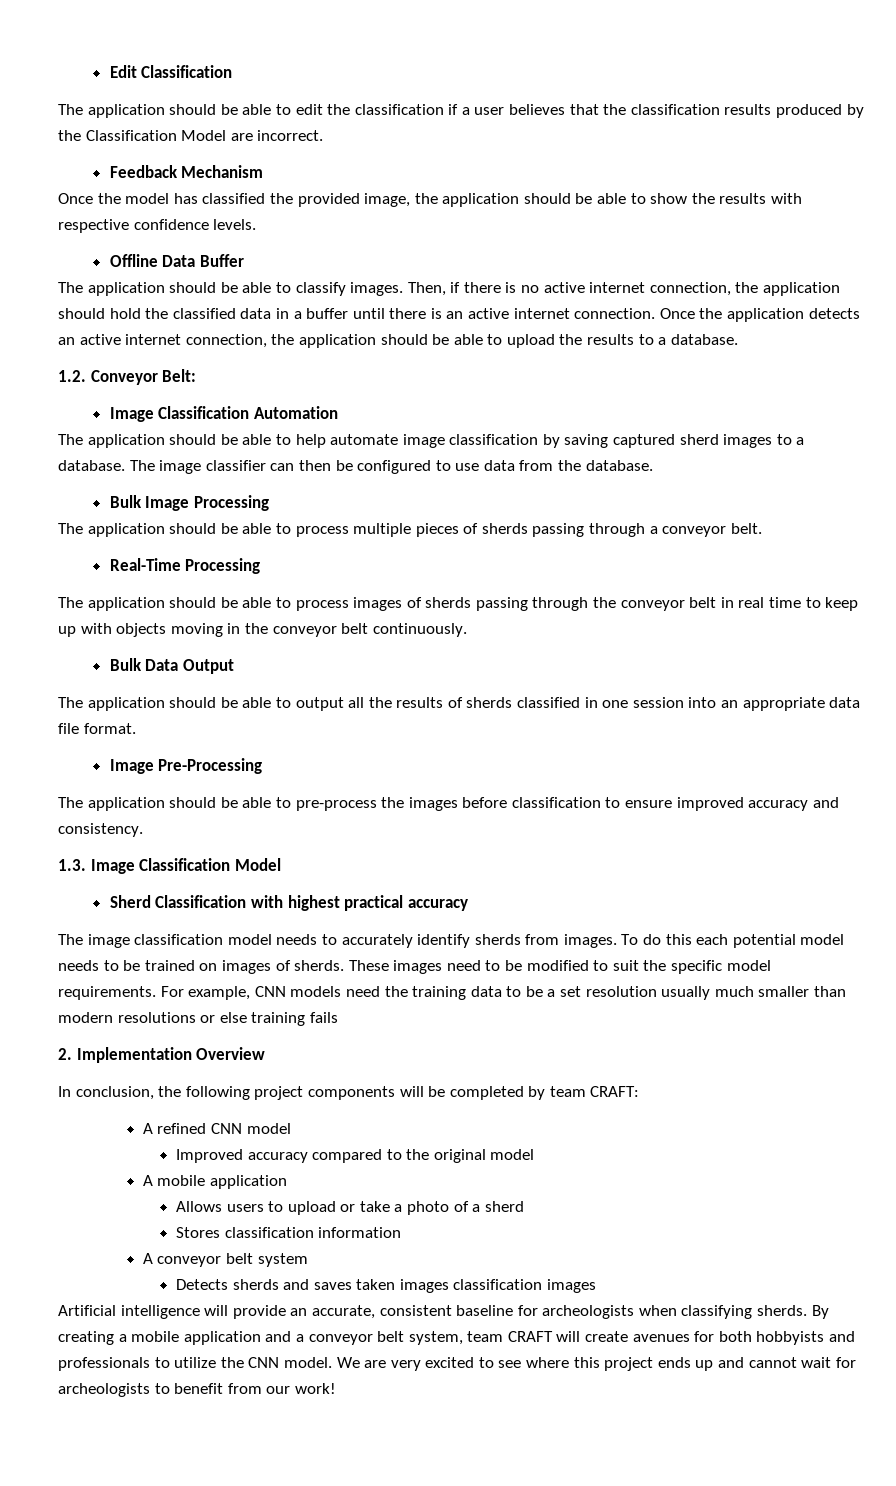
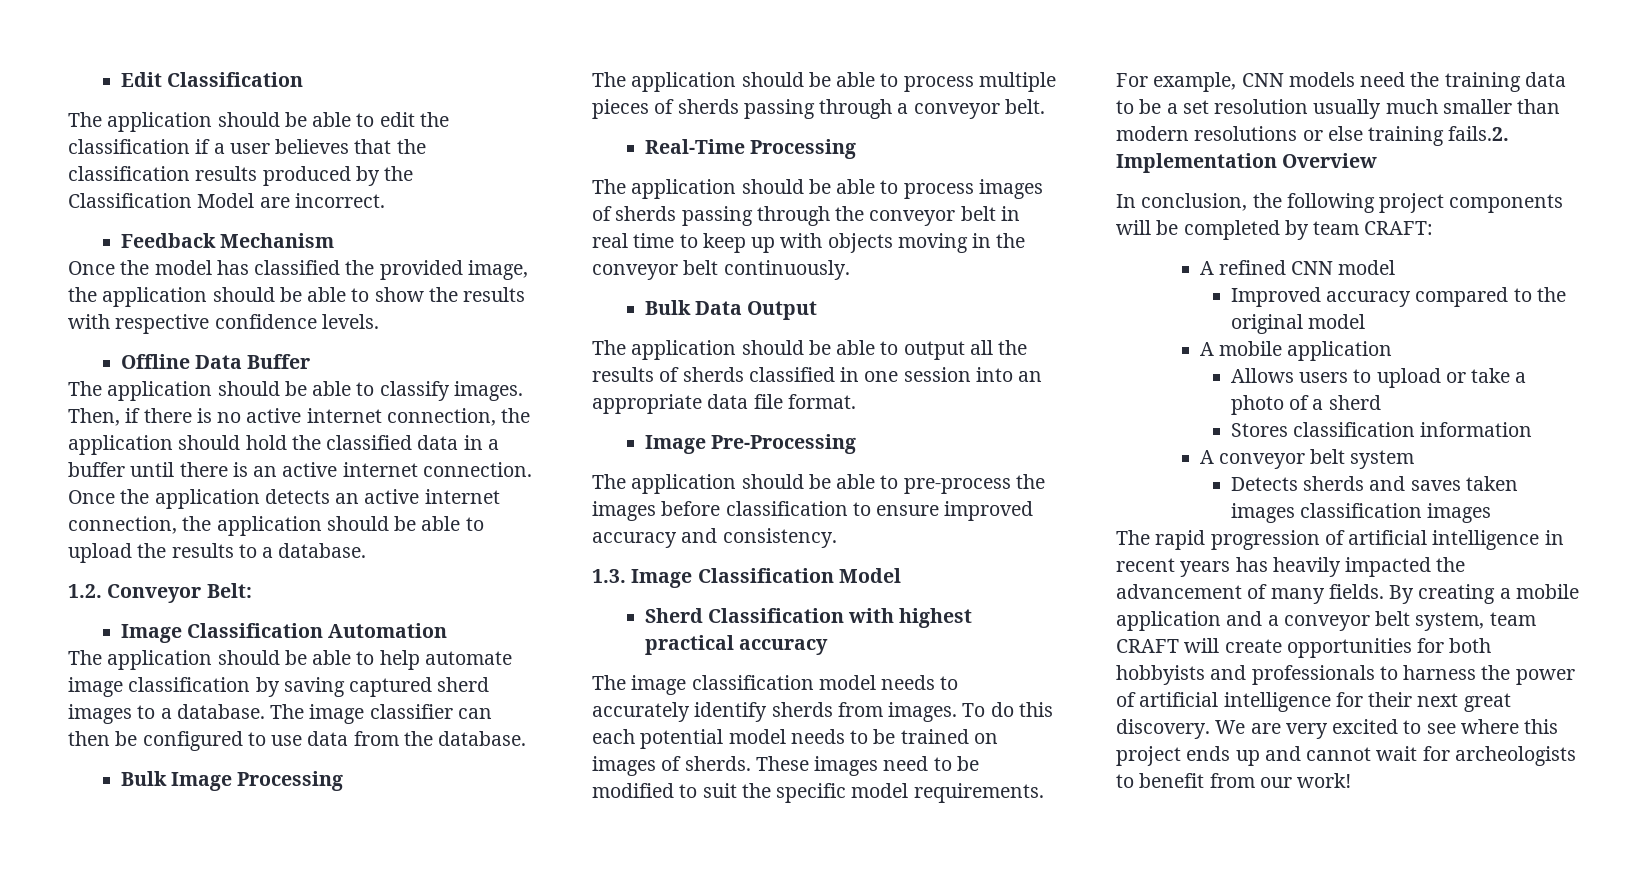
[309,1012,338,1023] [58,1048,72,1060] fails // 2. -> [1448,126,1510,141] fails.2.
[58,1305,808,1319] Artificial intelligence will provide an accurate, consistent baseline for archeologists when classifying sherds. -> [1116,530,1564,550] [1116,557,1466,577] [1116,584,1384,604] The rapid progression of artificial intelligence in recent years has heavily impacted the advancement of many fields.
[632,1334,690,1342] avenues -> [1286,638,1412,658] opportunities
[174,1357,332,1368] utilize the CNN model. -> [1403,665,1575,685] [1116,692,1511,712] [1116,719,1210,739] harness the power of artificial intelligence for their next great discovery.

